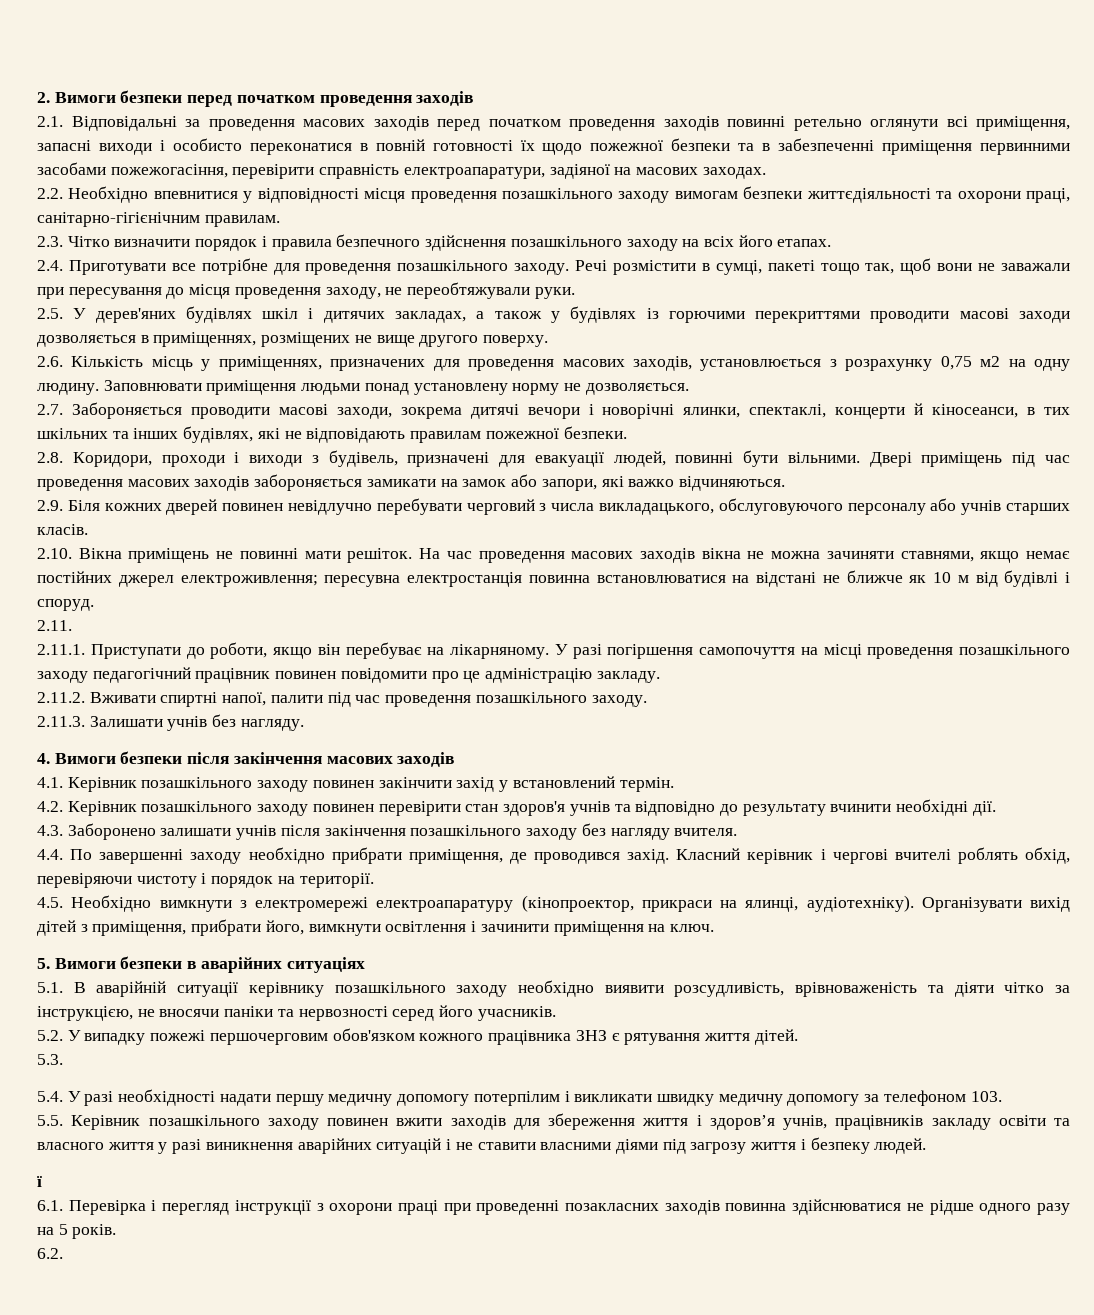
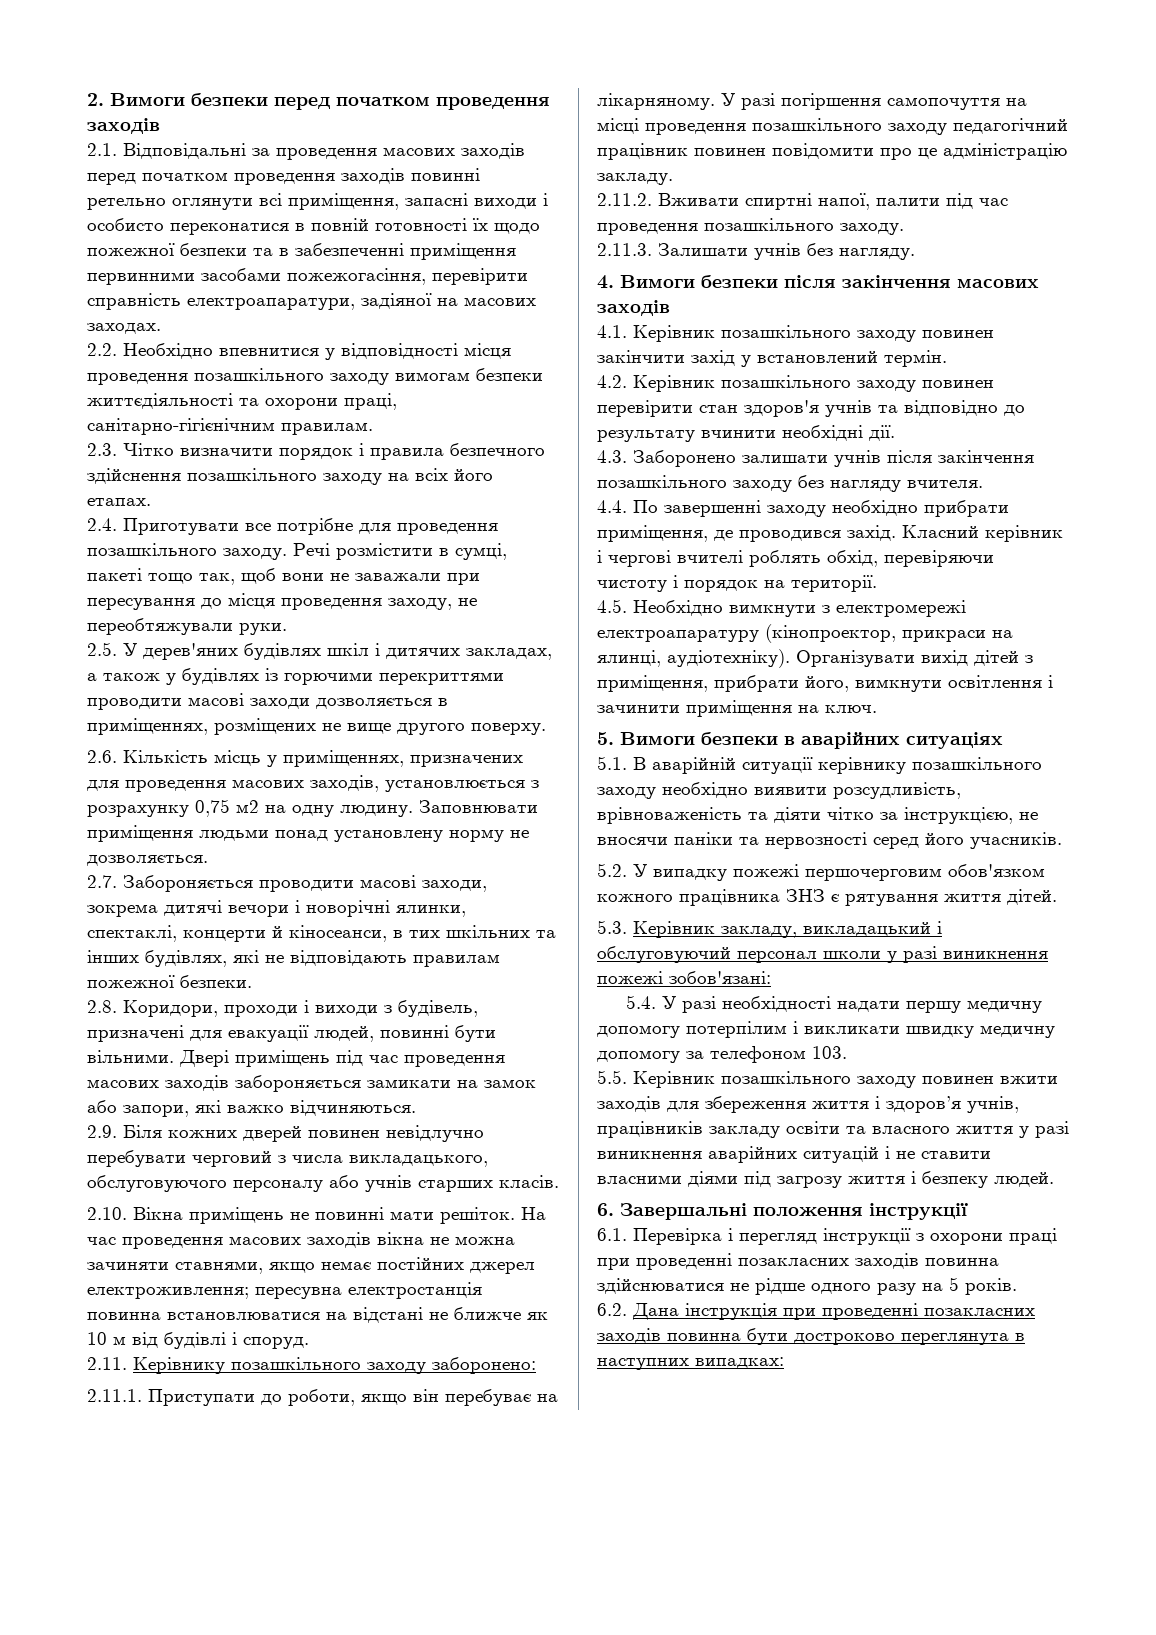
(72, 625) none -> [133,1357,536,1374] Керівнику позашкільного заходу заборонено:
(63, 1059) none -> [633,921,942,938] [597,946,1048,963] [597,971,771,984] Керівник закладу, викладацький і обслуговуючий персонал школи у разі виникнення пожежі зобов'язані:
[37,1176,42,1187] ї -> [597,1203,968,1220] 6. Завершальні положення інструкції
(63, 1253) none -> [632,1303,1035,1320] [597,1328,1025,1345] [597,1357,784,1370] Дана інструкція при проведенні позакласних заходів повинна бути достроково переглянута в наступних випадках:

